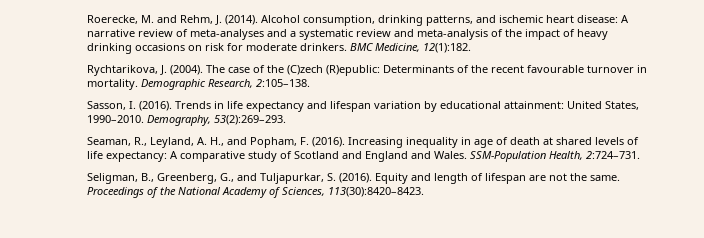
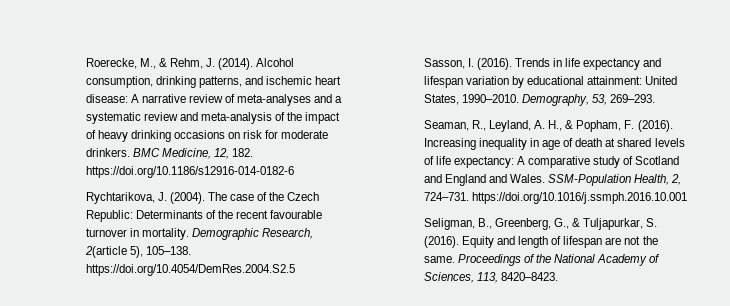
[140,15,177,23] M. and -> [139,58,167,69] M., &
[422,43,471,53] 12(1):182. -> [214,148,254,159] [85,166,294,178] 12, 182. https://doi.org/10.1186/s12916-014-0182-6
[286,65,380,76] (C)zech (R)epublic: -> [287,192,320,201] [85,210,133,222] Czech Republic:
[255,79,310,87] 2:105–138. -> [84,246,191,258] [85,264,295,276] 2(article 5), 105–138. https://doi.org/10.4054/DemRes.2004.S2.5
[213,115,286,125] 53(2):269–293. -> [592,94,656,105] 53, 269–293.
[226,137,247,145] and -> [565,120,574,129] &
[585,151,640,159] 2:724–731. -> [671,174,682,185] [423,192,687,204] 2, 724–731. https://doi.org/10.1016/j.ssmph.2016.10.001
[236,173,257,181] and -> [572,218,581,227] &
[327,187,424,197] 113(30):8420–8423. -> [476,272,558,283] 113, 8420–8423.

